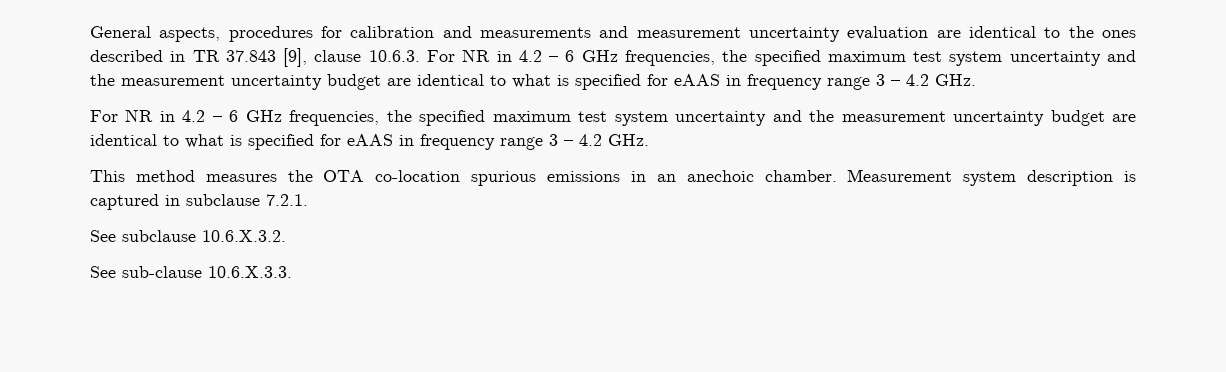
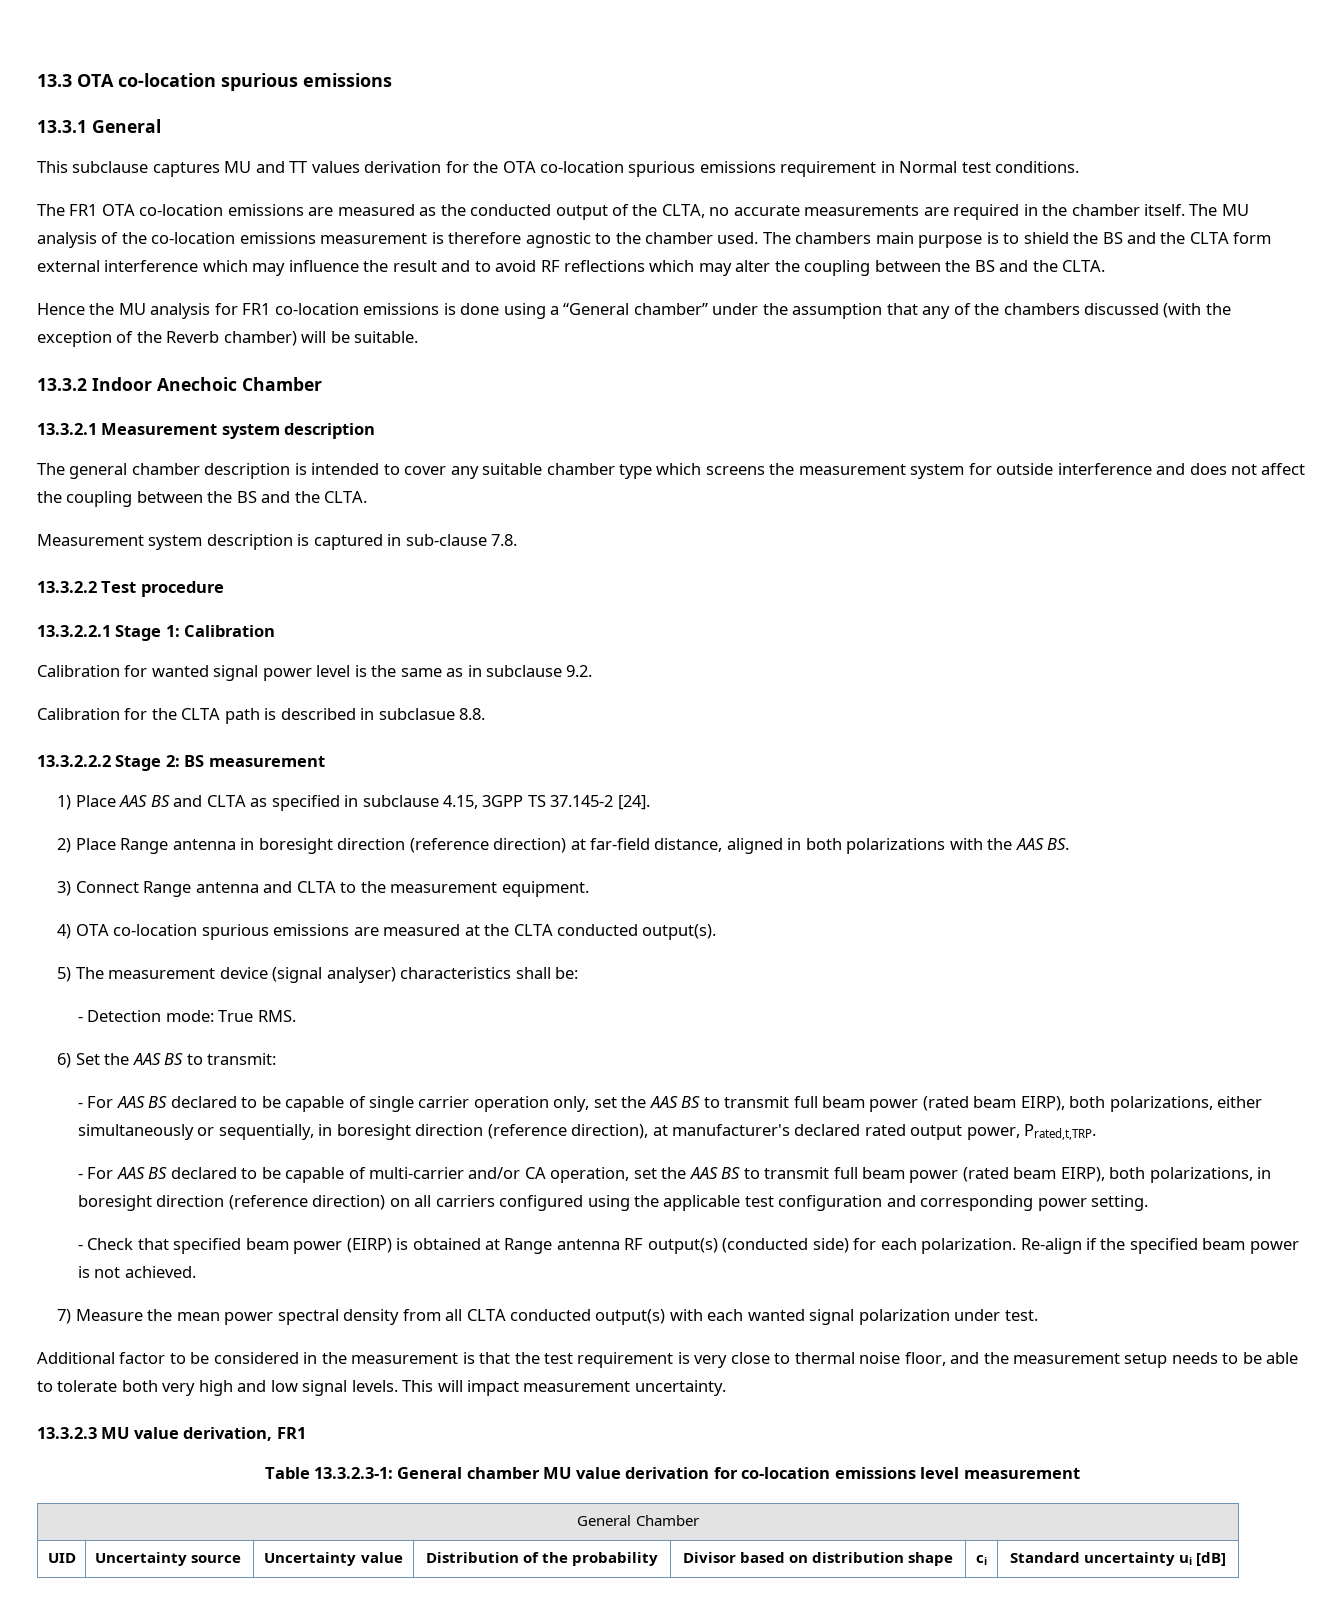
[90,26,1137,42] [90,48,1137,67] [90,74,976,90] [90,109,1137,126] [90,134,649,150] [90,170,277,182] General aspects, procedures for calibration and measurements and measurement uncertainty evaluation are identical to the ones described in TR 37.843 [9], clause 10.6.3. For NR in 4.2 – 6 GHz frequencies, the specified maximum test system uncertainty and the measurement uncertainty budget are identical to what is specified for eAAS in frequency range 3 – 4.2 GHz. // For NR in 4.2 – 6 GHz frequencies, the specified maximum test system uncertainty and the measurement uncertainty budget are identical to what is specified for eAAS in frequency range 3 – 4.2 GHz. // This method measures -> [37,73,392,91] [37,119,161,133] [37,161,469,177] 13.3 OTA co-location spurious emissions // 13.3.1 General // This subclause captures MU and TT values derivation for
[630,170,837,182] in an anechoic chamber. -> [780,161,1080,177] [37,204,1249,220] [37,232,1272,248] [37,260,1106,276] [37,303,1231,319] [37,331,419,347] [37,377,322,391] [37,423,376,439] [37,463,1306,479] [37,491,368,507] requirement in Normal test conditions. // The FR1 OTA co-location emissions are measured as the conducted output of the CLTA, no accurate measurements are required in the chamber itself. The MU analysis of the co-location emissions measurement is therefore agnostic to the chamber used. The chambers main purpose is to shield the BS and the CLTA form external interference which may influence the result and to avoid RF reflections which may alter the coupling between the BS and the CLTA. // Hence the MU analysis for FR1 co-location emissions is done using a “General chamber” under the assumption that any of the chambers discussed (with the exception of the Reverb chamber) will be suitable. // 13.3.2 Indoor Anechoic Chamber // 13.3.2.1 Measurement system description // The general chamber description is intended to cover any suitable chamber type which screens the measurement system for outside interference and does not affect the coupling between the BS and the CLTA. //
[186,194,308,206] [90,230,286,242] [90,266,292,278] subclause 7.2.1. // See subclause 10.6.X.3.2. // See sub-clause 10.6.X.3.3. -> [405,534,518,546] [37,581,224,597] [37,625,276,641] [37,665,593,681] [37,708,486,724] [37,755,325,771] [57,795,650,811] [57,838,1070,854] [57,881,589,897] [57,924,717,940] [57,967,579,983] [77,1010,296,1022] [57,1053,277,1068] [77,1096,1263,1112] [77,1124,1097,1140] [77,1167,1272,1183] [77,1195,1149,1211] [77,1238,1299,1254] [77,1266,196,1278] [57,1309,1038,1325] [37,1352,1299,1368] [37,1380,726,1396] [37,1427,306,1441] [264,1467,1080,1479] [577,1515,699,1526] [47,1553,76,1563] [94,1552,241,1566] [264,1552,403,1566] [425,1552,659,1566] [682,1552,954,1566] [976,1555,987,1565] [1009,1552,1227,1566] sub-clause 7.8. // 13.3.2.2 Test procedure // 13.3.2.2.1 Stage 1: Calibration // Calibration for wanted signal power level is the same as in subclause 9.2. // Calibration for the CLTA path is described in subclasue 8.8. // 13.3.2.2.2 Stage 2: BS measurement // 1) Place AAS BS and CLTA as specified in subclause 4.15, 3GPP TS 37.145-2 [24]. // 2) Place Range antenna in boresight direction (reference direction) at far-field distance, aligned in both polarizations with the AAS BS. // 3) Connect Range antenna and CLTA to the measurement equipment. // 4) OTA co-location spurious emissions are measured at the CLTA conducted output(s). // 5) The measurement device (signal analyser) characteristics shall be: // - Detection mode: True RMS. // 6) Set the AAS BS to transmit: // - For AAS BS declared to be capable of single carrier operation only, set the AAS BS to transmit full beam power (rated beam EIRP), both polarizations, either simultaneously or sequentially, in boresight direction (reference direction), at manufacturer's declared rated output power, Prated,t,TRP. // - For AAS BS declared to be capable of multi-carrier and/or CA operation, set the AAS BS to transmit full beam power (rated beam EIRP), both polarizations, in boresight direction (reference direction) on all carriers configured using the applicable test configuration and corresponding power setting. // - Check that specified beam power (EIRP) is obtained at Range antenna RF output(s) (conducted side) for each polarization. Re-align if the specified beam power is not achieved. // 7) Measure the mean power spectral density from all CLTA conducted output(s) with each wanted signal polarization under test. // Additional factor to be considered in the measurement is that the test requirement is very close to thermal noise floor, and the measurement setup needs to be able to tolerate both very high and low signal levels. This will impact measurement uncertainty. // 13.3.2.3 MU value derivation, FR1 // Table 13.3.2.3-1: General chamber MU value derivation for co-location emissions level measurement // General Chamber // UID | Uncertainty source | Uncertainty value | Distribution of the probability | Divisor based on distribution shape | ci | Standard uncertainty ui [dB]

